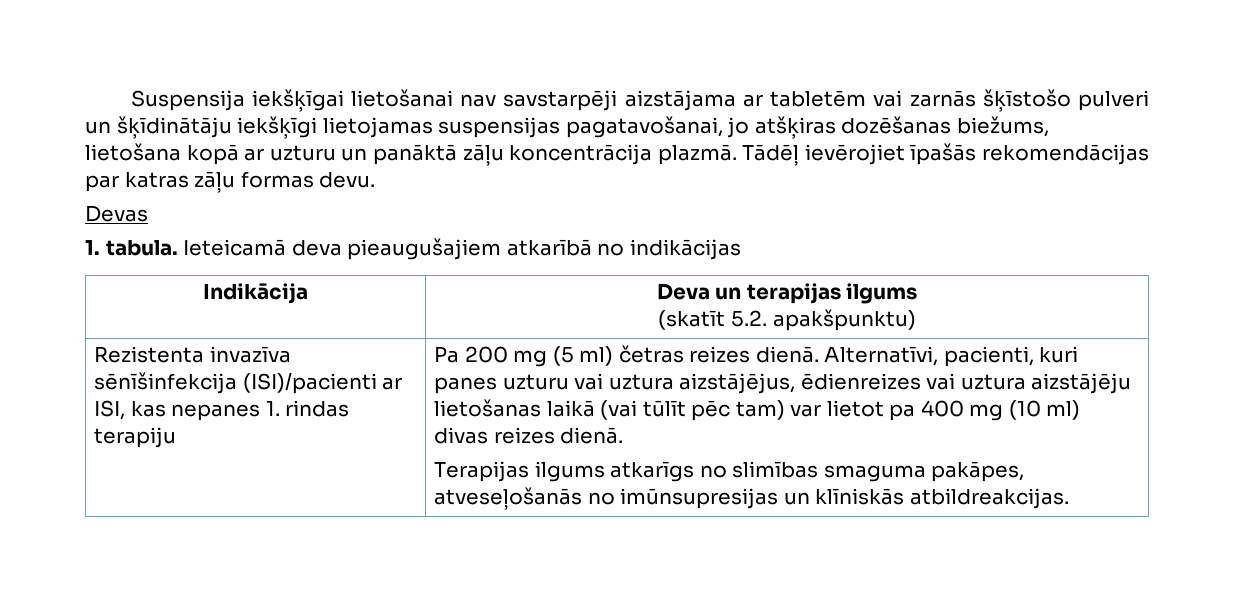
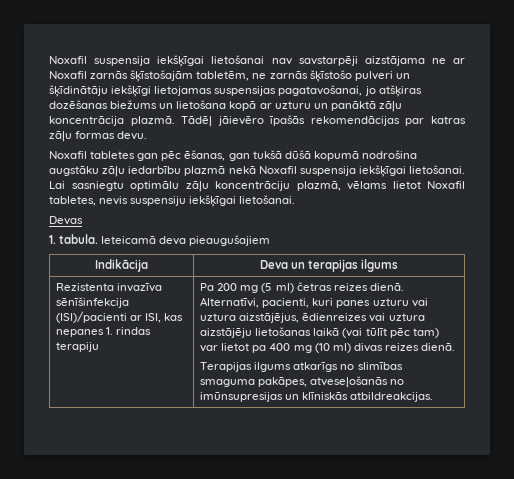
[130,90,245,111] Suspensija -> [49,56,151,66] Noxafil suspensija
[742,90,903,107] ar tabletēm vai -> [431,58,465,64] [49,70,267,82] ne ar Noxafil zarnās šķīstošajām tabletēm, ne
[956,116,1049,137] biežums, -> [110,100,174,109] biežums un
[804,144,905,165] ievērojiet -> [217,116,264,126] jāievēro
(376, 180) none -> [49,150,417,161] [49,165,465,177] [49,181,465,192] [49,195,296,207] // Noxafil tabletes gan pēc ēšanas, gan tukšā dūšā kopumā nodrošina augstāku zāļu iedarbību plazmā nekā Noxafil suspensija iekšķīgai lietošanai. Lai sasniegtu optimālu zāļu koncentrāciju plazmā, vēlams lietot Noxafil tabletes, nevis suspensiju iekšķīgai lietošanai.
[506,239,741,260] atkarībā no indikācijas -> (271, 240) none
[658,309,916,331] // (skatīt 5.2. apakšpunktu) -> (399, 265) none

